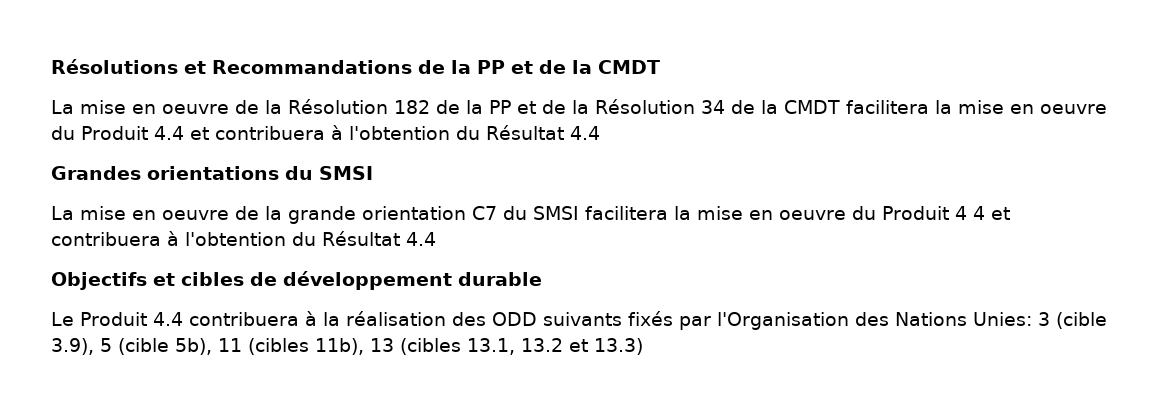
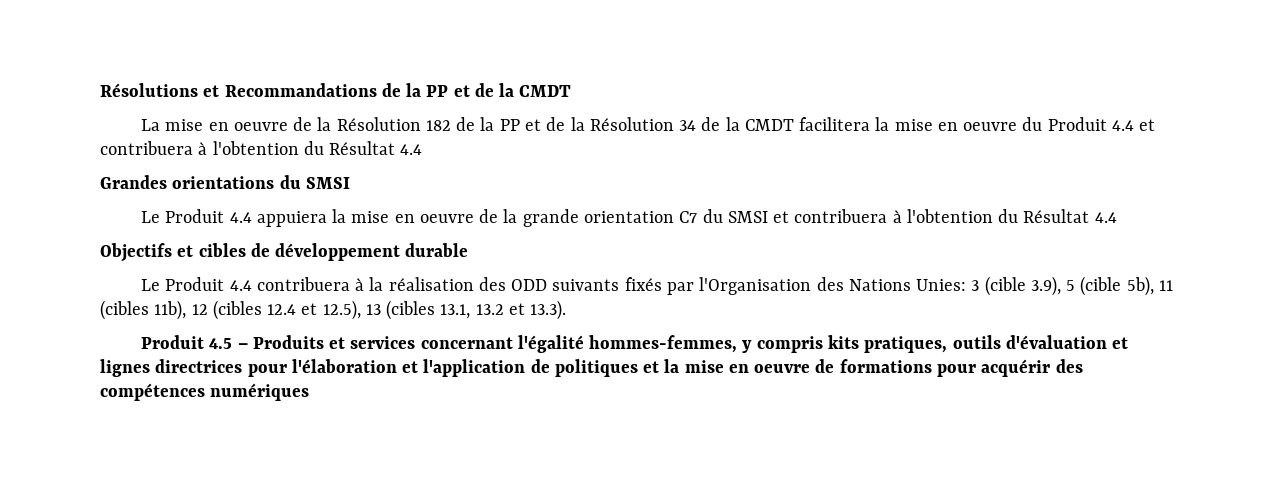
[51,206,74,220] La -> [141,209,347,227] Le Produit 4.4 appuiera la
[585,206,985,220] facilitera la mise en oeuvre du Produit 4 4 -> (768, 217) none
(364, 346) none -> [191,300,361,320] 12 (cibles 12.4 et 12.5),
[594,338,643,355] 13.3) -> [530,300,567,320] [141,335,1129,353] [100,359,1083,377] [100,383,310,401] 13.3). // Produit 4.5 – Produits et services concernant l'égalité hommes-femmes, y compris kits pratiques, outils d'évaluation et lignes directrices pour l'élaboration et l'application de politiques et la mise en oeuvre de formations pour acquérir des compétences numériques

